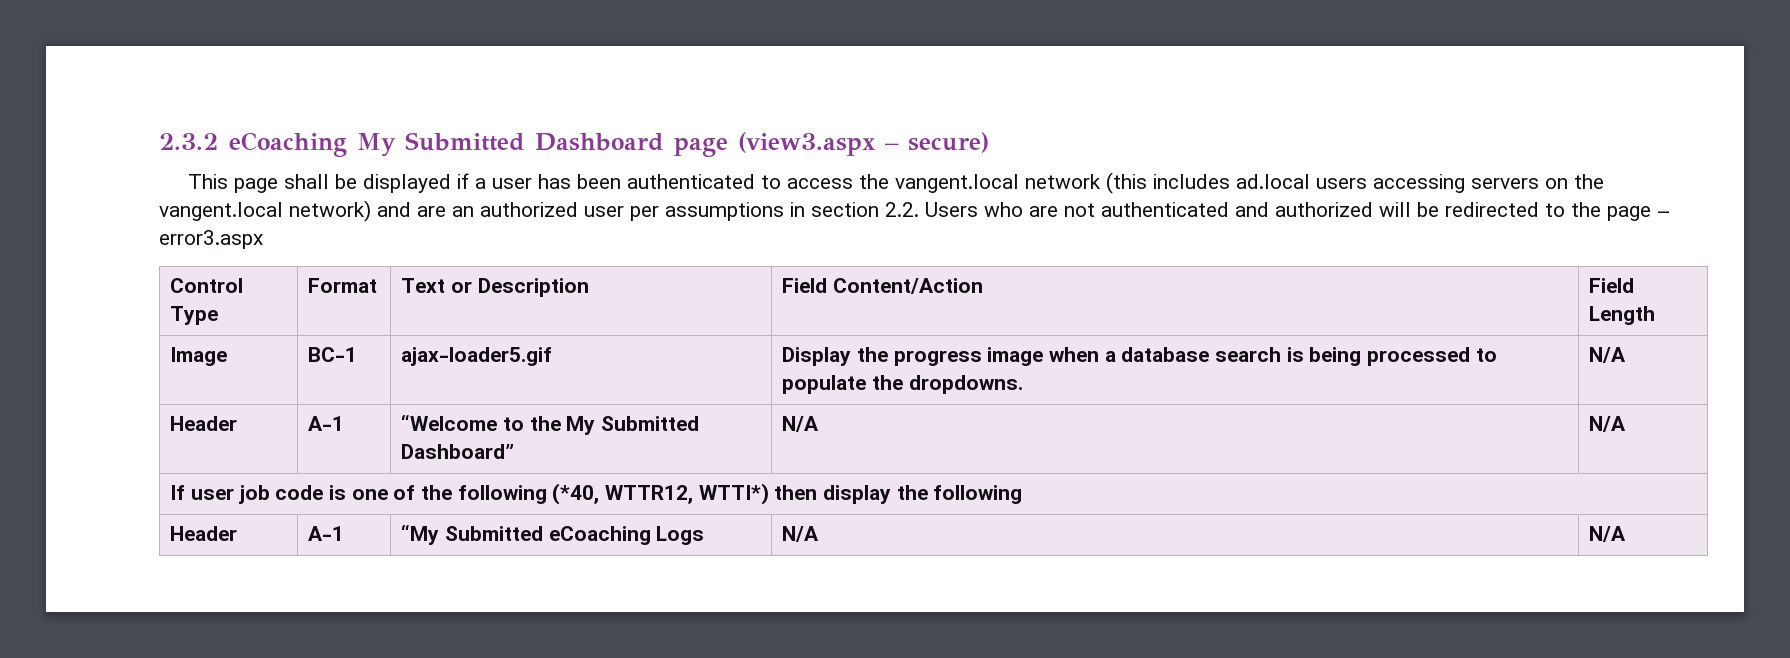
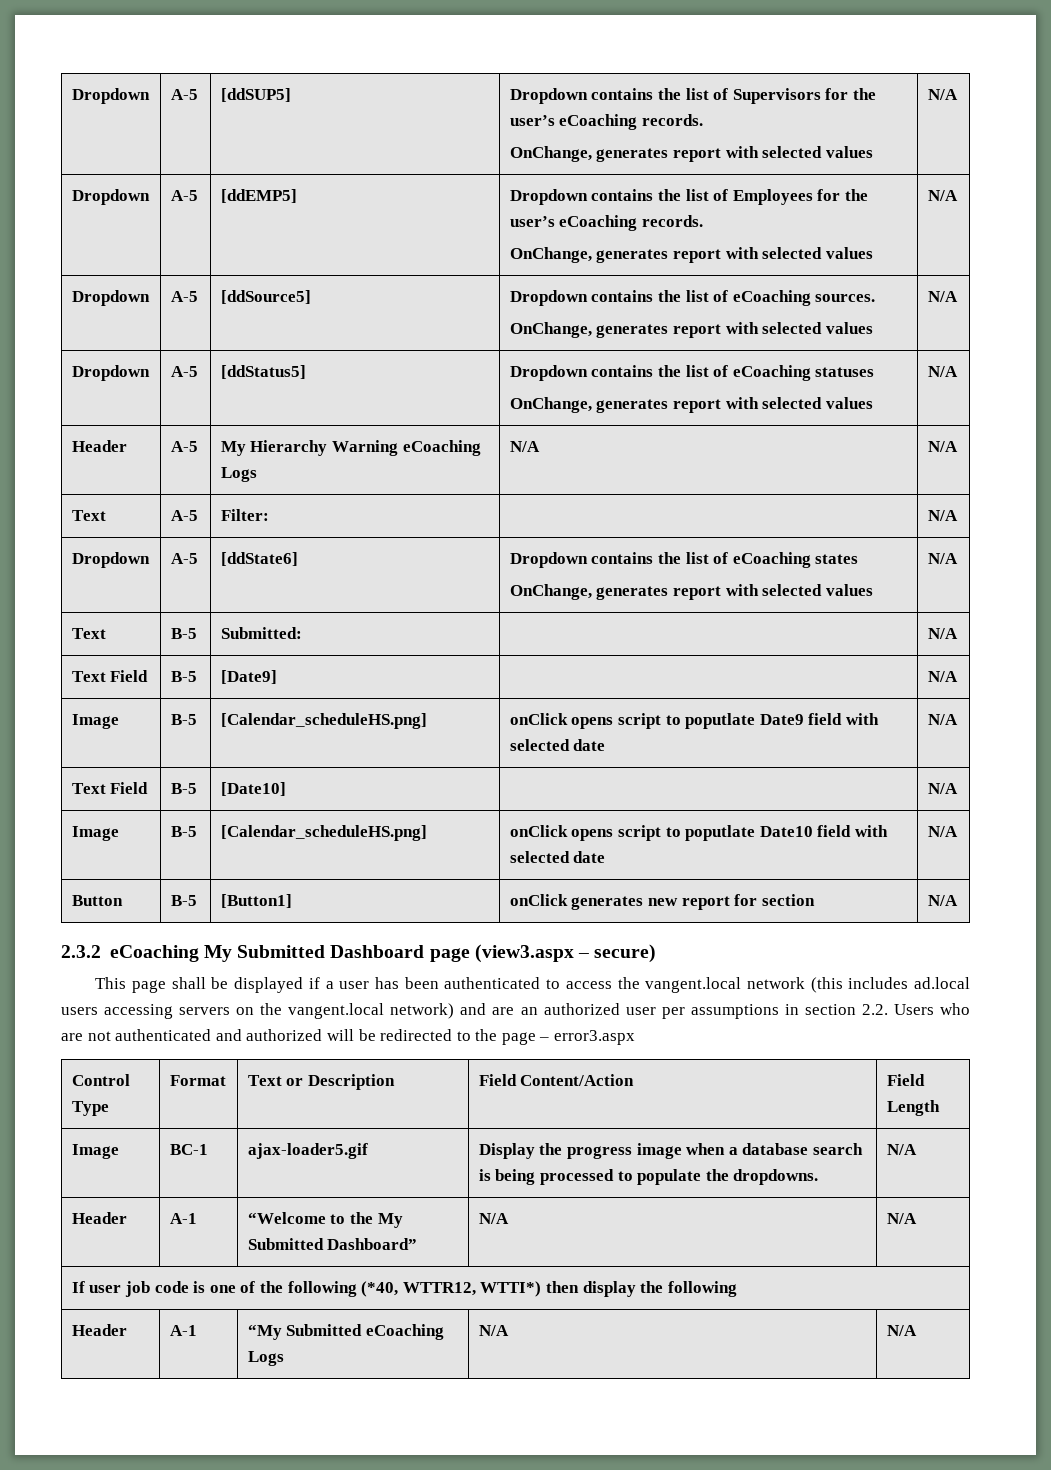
(159, 141) none -> [71,88,150,104] [170,89,198,100] [220,88,291,102] [509,88,876,104] [509,114,704,130] [509,146,873,162] [927,89,958,100] [71,189,150,205] [170,190,198,201] [220,189,297,203] [509,189,868,205] [509,215,704,231] [509,247,873,263] [927,190,958,201] [71,290,150,306] [170,291,198,302] [220,290,311,304] [509,290,876,306] [509,322,873,338] [927,291,958,302] [71,365,150,381] [170,366,198,377] [220,365,306,379] [509,365,875,381] [509,397,873,413] [927,366,958,377] [71,440,127,452] [170,441,198,452] [220,440,481,456] [220,467,257,482] [509,441,540,452] [927,441,958,452] [71,510,106,521] [170,510,198,521] [220,509,269,521] [927,510,958,521] [71,552,150,568] [170,553,198,564] [220,552,298,566] [509,552,859,568] [509,584,873,600] [927,553,958,564] [71,628,106,639] [170,628,197,639] [220,627,302,639] [927,628,958,639] [71,670,149,682] [170,671,197,682] [220,670,277,684] [927,671,958,682] [71,714,119,729] [170,714,197,725] [220,713,427,729] [509,713,879,729] [509,739,606,751] [927,714,958,725] [71,782,149,794] [170,783,197,794] [220,782,286,796] [927,783,958,794] [71,826,119,841] [170,826,197,837] [220,825,427,841] [509,825,888,841] [509,851,606,863] [927,826,958,837] [71,895,123,906] [170,895,197,906] [220,894,292,908] [509,894,815,910] [927,895,958,906] Dropdown | A-5 | [ddSUP5] | Dropdown contains the list of Supervisors for the user’s eCoaching records. // OnChange, generates report with selected values | N/A // Dropdown | A-5 | [ddEMP5] | Dropdown contains the list of Employees for the user’s eCoaching records. // OnChange, generates report with selected values | N/A // Dropdown | A-5 | [ddSource5] | Dropdown contains the list of eCoaching sources. // OnChange, generates report with selected values | N/A // Dropdown | A-5 | [ddStatus5] | Dropdown contains the list of eCoaching statuses // OnChange, generates report with selected values | N/A // Header | A-5 | My Hierarchy Warning eCoaching Logs | N/A | N/A // Text | A-5 | Filter: | | N/A // Dropdown | A-5 | [ddState6] | Dropdown contains the list of eCoaching states // OnChange, generates report with selected values | N/A // Text | B-5 | Submitted: | | N/A // Text Field | B-5 | [Date9] | | N/A // Image | B-5 | [Calendar_scheduleHS.png] | onClick opens script to poputlate Date9 field with selected date | N/A // Text Field | B-5 | [Date10] | | N/A // Image | B-5 | [Calendar_scheduleHS.png] | onClick opens script to poputlate Date10 field with selected date | N/A // Button | B-5 | [Button1] | onClick generates new report for section | N/A //

